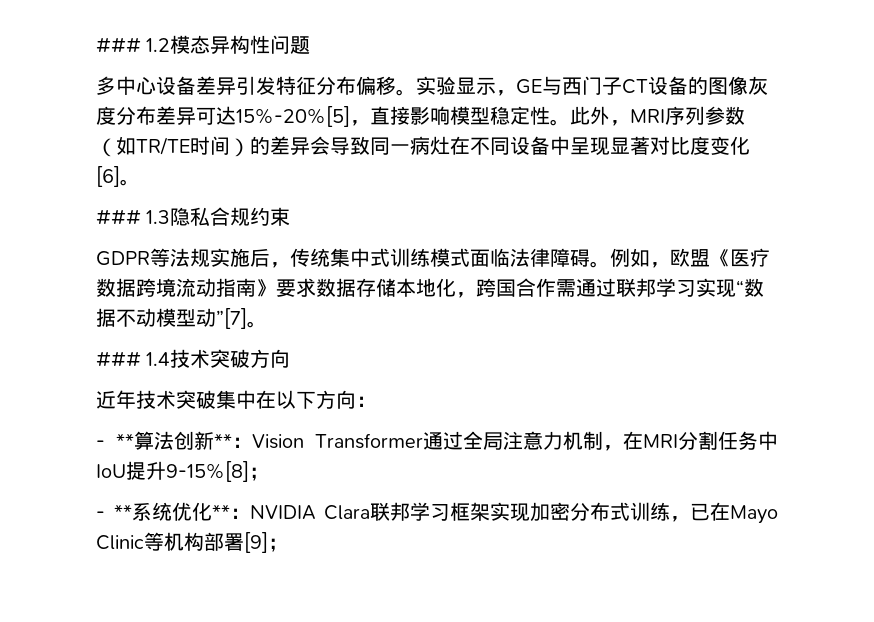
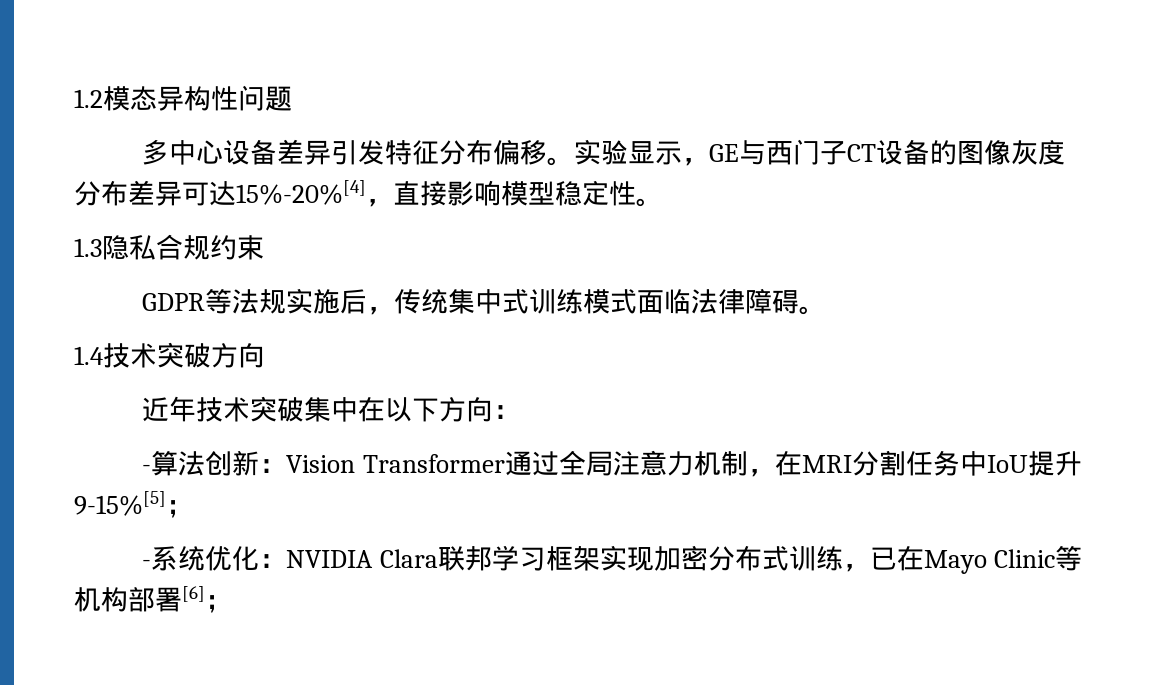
[96,37,141,53] ### -> (74, 98) none
[236,106,350,127] 15%-20%[5] -> [236,180,366,205] 15%-20%[4]
[570,106,745,126] [96,136,750,157] [96,166,140,187] [96,209,141,225] 此外，MRI序列参数（如TR/TE时间）的差异会导致同一病灶在不同设备中呈现显著对比度变化[6]。 // ### -> (663, 202) //
[610,248,770,268] [96,278,764,298] [96,308,267,329] [96,351,141,367] 例如，欧盟《医疗数据跨境流动指南》要求数据存储本地化，跨国合作需通过联邦学习实现“数据不动模型动”[7]。 // ### -> (827, 310) //
[116,433,135,448] ** -> (152, 468) none
[214,433,233,448] ** -> (260, 463) none
[166,461,249,482] 9-15%[8] -> [74,491,166,516] 9-15%[5]
[113,504,132,519] ** -> (152, 563) none
[211,504,230,519] ** -> (260, 558) none
[244,532,268,553] [9] -> [182,586,205,602] [6]

